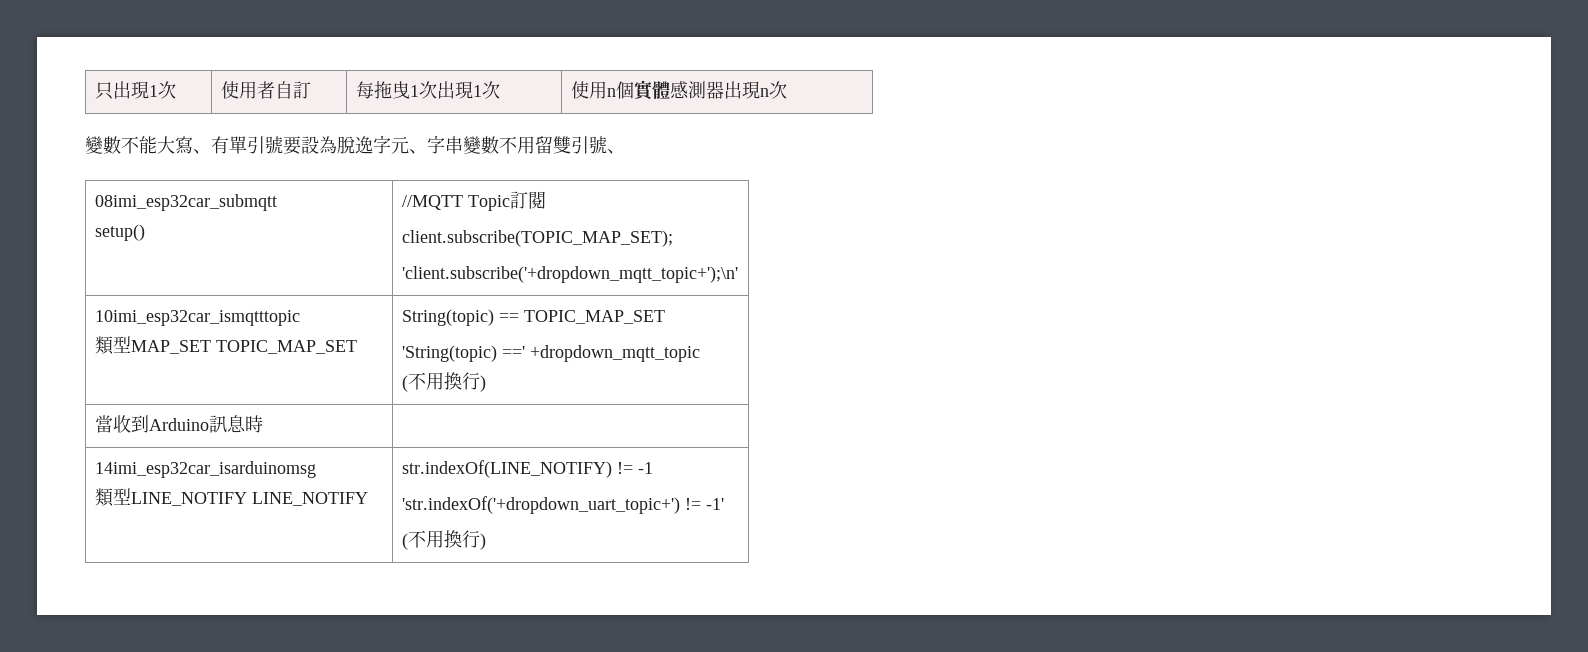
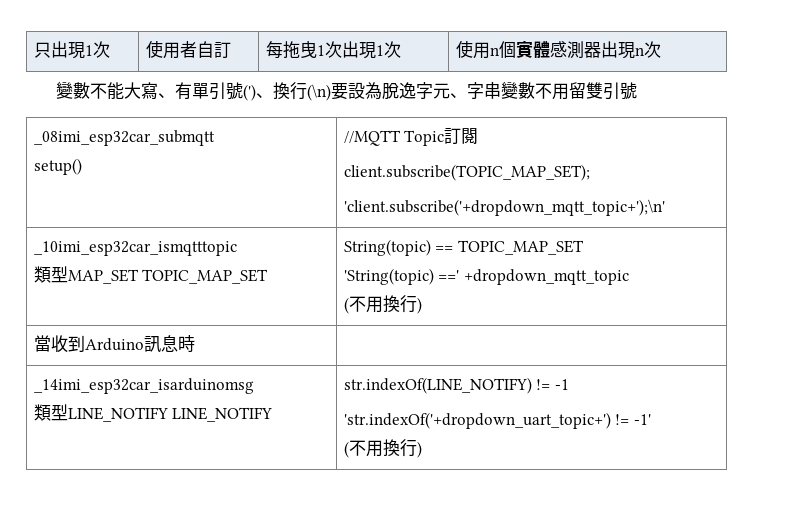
(283, 145) none -> [242,82,331,101] (')、換行(\n)
[607,149,625,154] [94,194,277,211] 、 // 08imi_esp32car_submqtt -> [33,130,215,146] // _08imi_esp32car_submqtt
[94,310,300,326] 10imi_esp32car_ismqtttopic -> [33,241,237,256] _10imi_esp32car_ismqtttopic
[94,461,316,478] 14imi_esp32car_isarduinomsg -> [33,378,254,394] _14imi_esp32car_isarduinomsg

